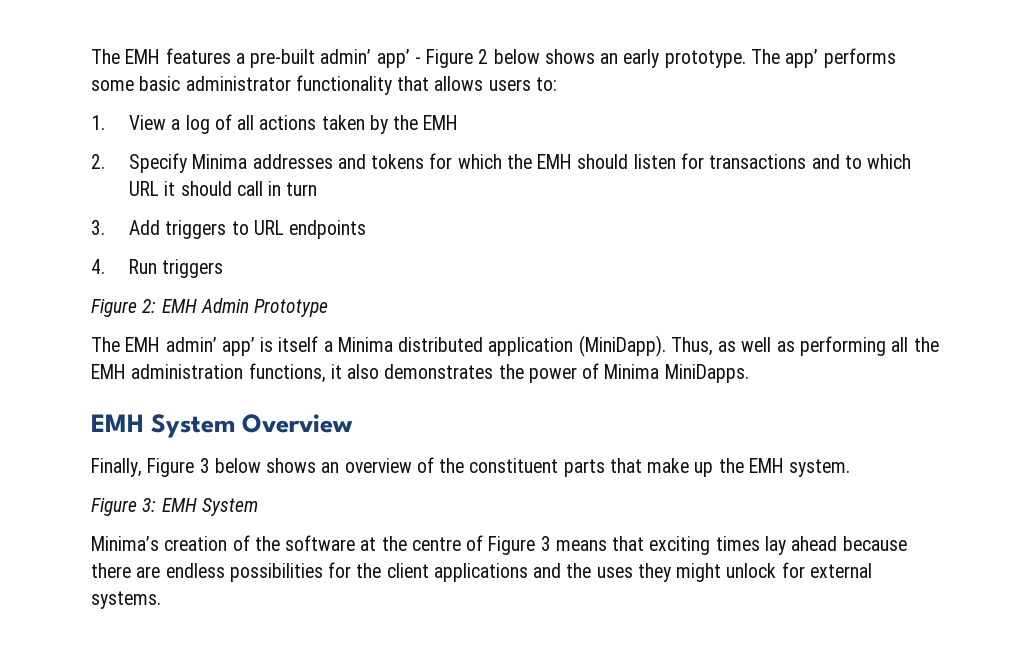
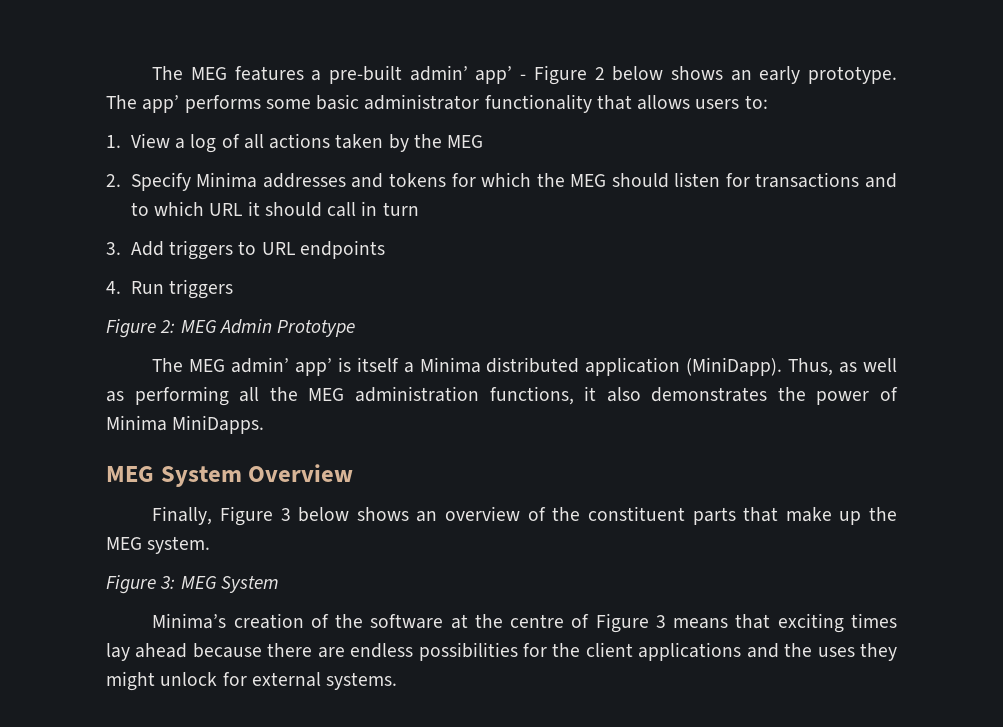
[91,49,161,64] The EMH -> [152,66,227,80] The MEG
[423,115,459,130] EMH -> [447,135,484,148] MEG
[537,154,573,169] EMH -> [570,174,607,187] MEG
[161,299,197,313] EMH -> [180,320,217,333] MEG
[125,337,161,352] EMH -> [189,359,226,372] MEG
[91,364,126,379] EMH -> [308,388,345,401] MEG
[91,414,144,432] EMH -> [106,466,154,482] MEG
[748,458,784,473] EMH -> [106,537,142,550] MEG
[161,498,197,512] EMH -> [180,576,217,589] MEG

